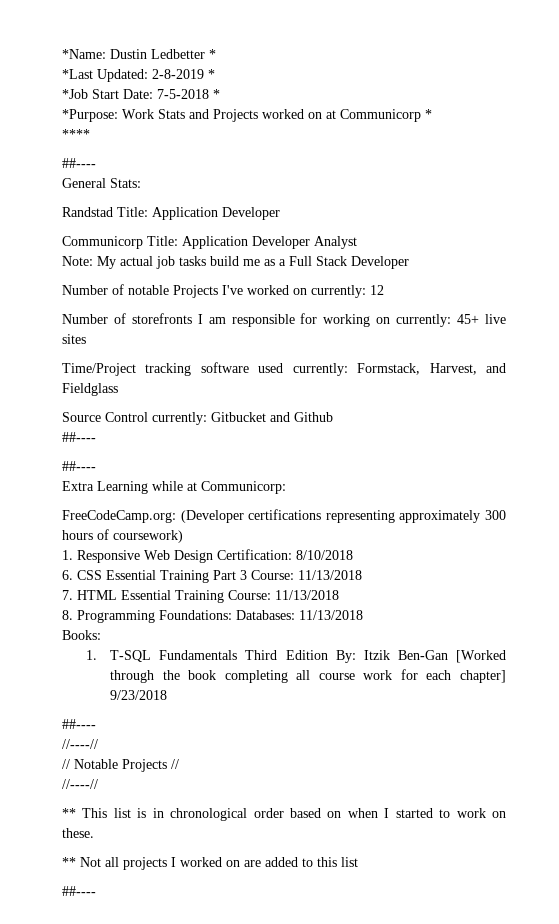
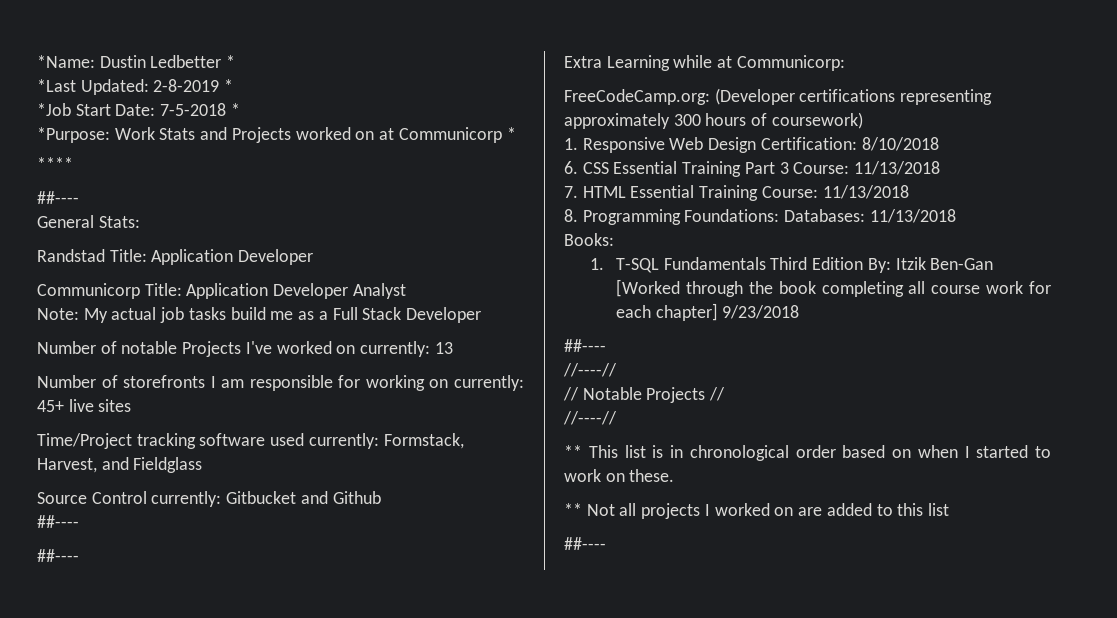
[370,285,384,295] 12 -> [434,342,453,354] 13

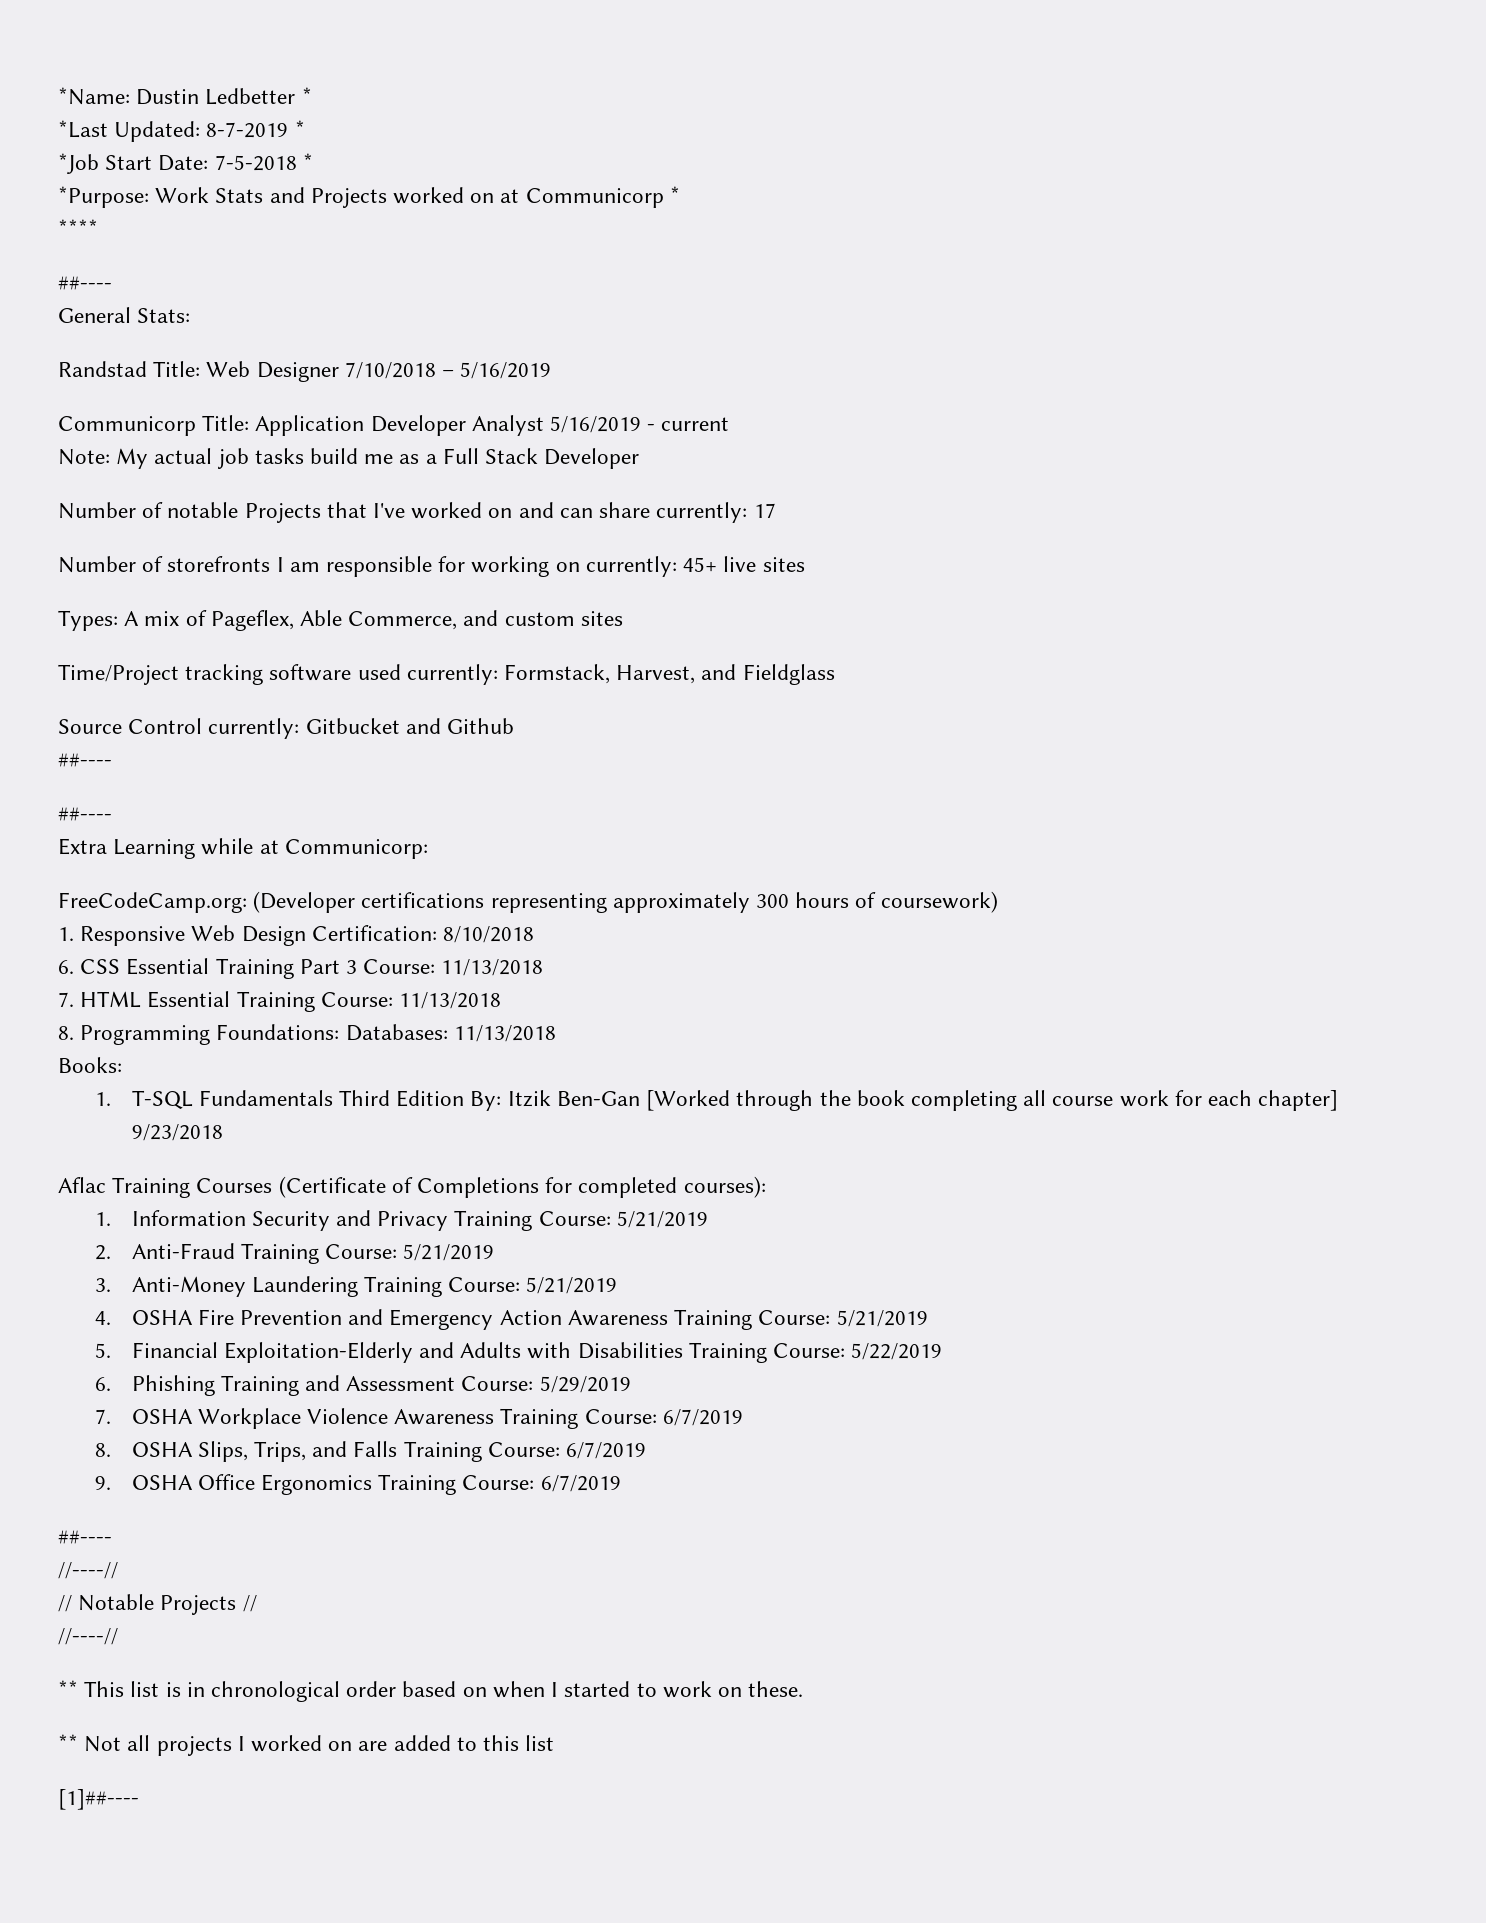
[153,79,220,92] 2-8-2019 -> [206,122,289,138] 8-7-2019
[151,249,314,265] Application Developer -> [206,361,552,382] Web Designer 7/10/2018 – 5/16/2019
(406, 291) none -> [550,416,730,433] 5/16/2019 - current
(242, 349) none -> [326,502,367,518] that
[360,341,453,357] currently: 13 -> [518,502,776,523] and can share currently: 17
(132, 405) none -> [58,610,623,631] // Types: A mix of Pageflex, Able Commerce, and custom sites
(800, 312) none -> [58,1176,766,1198] [94,1210,708,1231] [94,1243,495,1264] [94,1276,618,1297] [94,1309,928,1330] [94,1342,943,1363] [94,1375,631,1396] [94,1408,743,1429] [94,1441,647,1462] [94,1474,621,1495] // Aflac Training Courses (Certificate of Completions for completed courses): // 1. Information Security and Privacy Training Course: 5/21/2019 // 2. Anti-Fraud Training Course: 5/21/2019 // 3. Anti-Money Laundering Training Course: 5/21/2019 // 4. OSHA Fire Prevention and Emergency Action Awareness Training Course: 5/21/2019 // 5. Financial Exploitation-Elderly and Adults with Disabilities Training Course: 5/22/2019 // 6. Phishing Training and Assessment Course: 5/29/2019 // 7. OSHA Workplace Violence Awareness Training Course: 6/7/2019 // 8. OSHA Slips, Trips, and Falls Training Course: 6/7/2019 // 9. OSHA Office Ergonomics Training Course: 6/7/2019
[564,537,606,550] ##---- -> [58,1789,139,1810] [1]##----

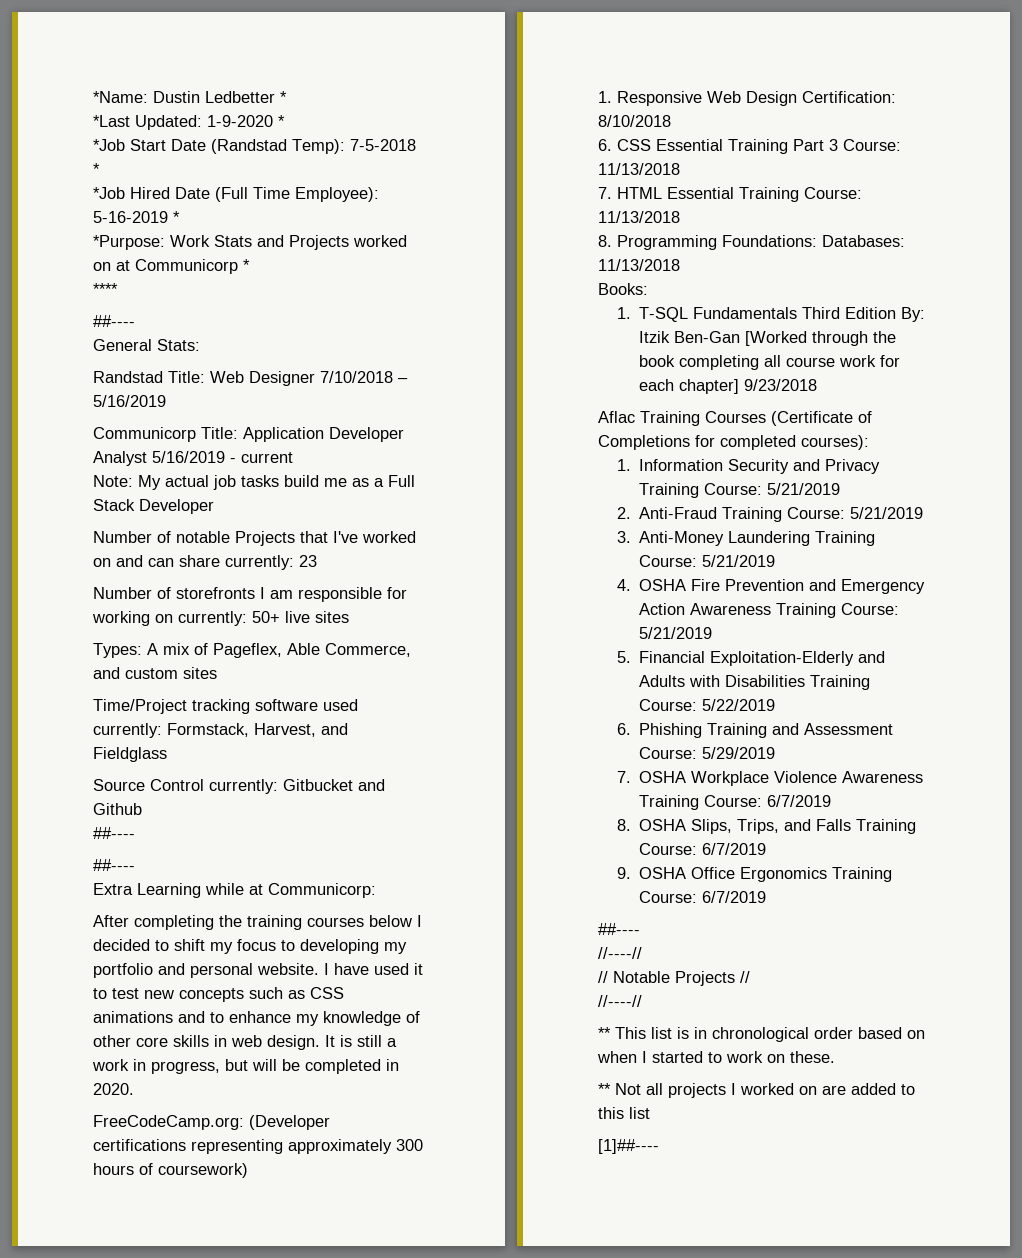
[206,122,289,138] 8-7-2019 -> [207,115,273,127] 1-9-2020
[158,155,209,171] Date: -> [171,139,345,154] Date (Randstad Temp):
(313, 161) none -> [93,187,379,202] [93,211,180,223] // *Job Hired Date (Full Time Employee): 5-16-2019 *
[753,503,776,518] 17 -> [299,555,317,567] 23
[683,557,718,572] 45+ -> [252,611,280,623] 50+
(428, 849) none -> [93,915,422,930] [93,939,407,954] [93,963,423,978] [93,987,344,1002] [93,1011,420,1026] [93,1035,397,1050] [92,1059,399,1074] [93,1083,134,1095] // After completing the training courses below I decided to shift my focus to developing my portfolio and personal website. I have used it to test new concepts such as CSS animations and to enhance my knowledge of other core skills in web design. It is still a work in progress, but will be completed in 2020.

